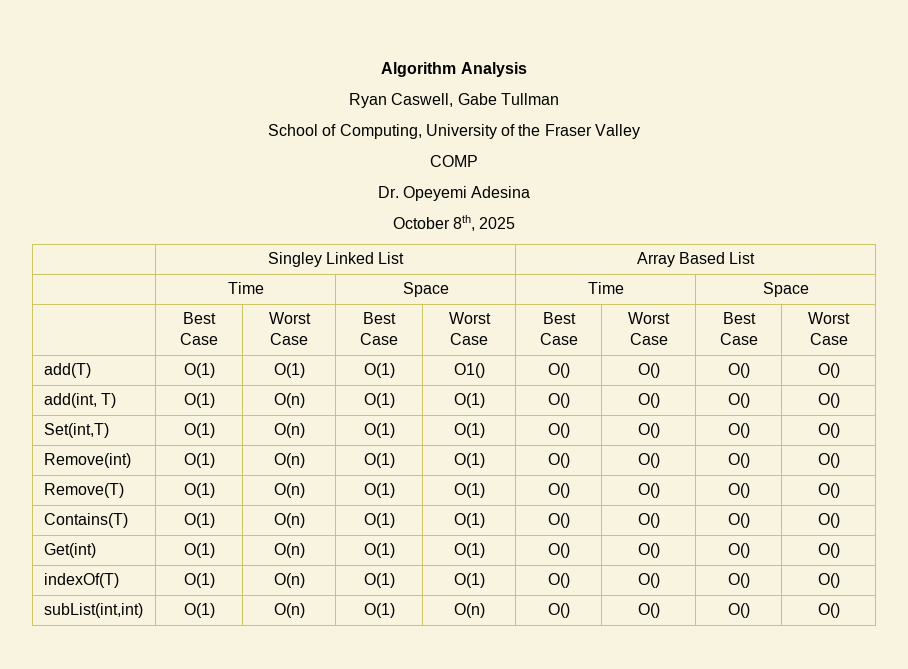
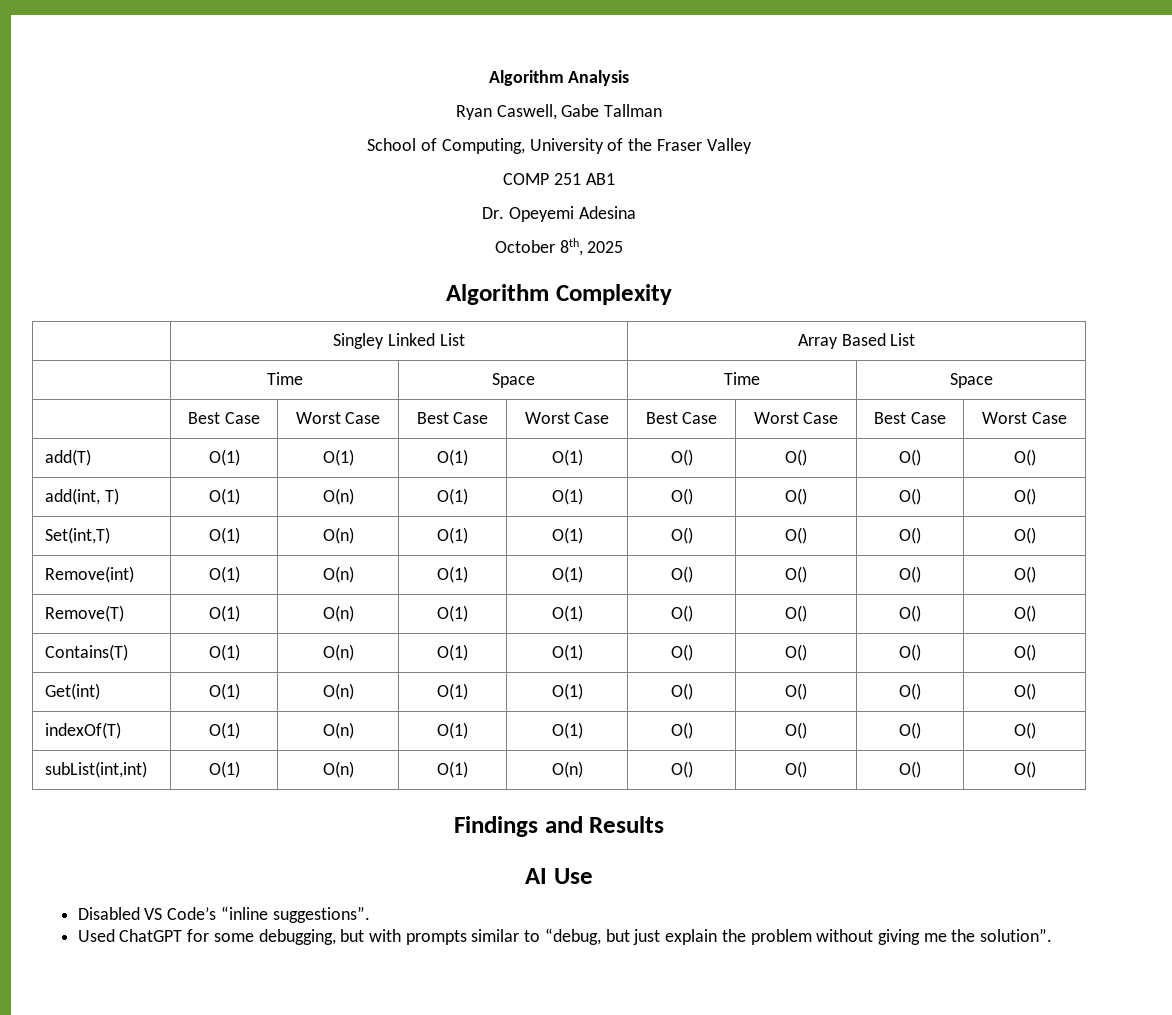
[500,93,559,105] Tullman -> [604,104,663,117] Tallman
(478, 161) none -> [554,173,615,185] 251 AB1
(516, 223) none -> [446,284,672,305] // Algorithm Complexity
[453,363,485,378] O1() -> [551,449,583,466] O(1)
(840, 610) none -> [453,816,665,837] [525,868,593,884] [77,906,370,923] [77,928,1053,945] // Findings and Results // AI Use // Disabled VS Code’s “inline suggestions”. // Used ChatGPT for some debugging, but with prompts similar to “debug, but just explain the problem without giving me the solution”.

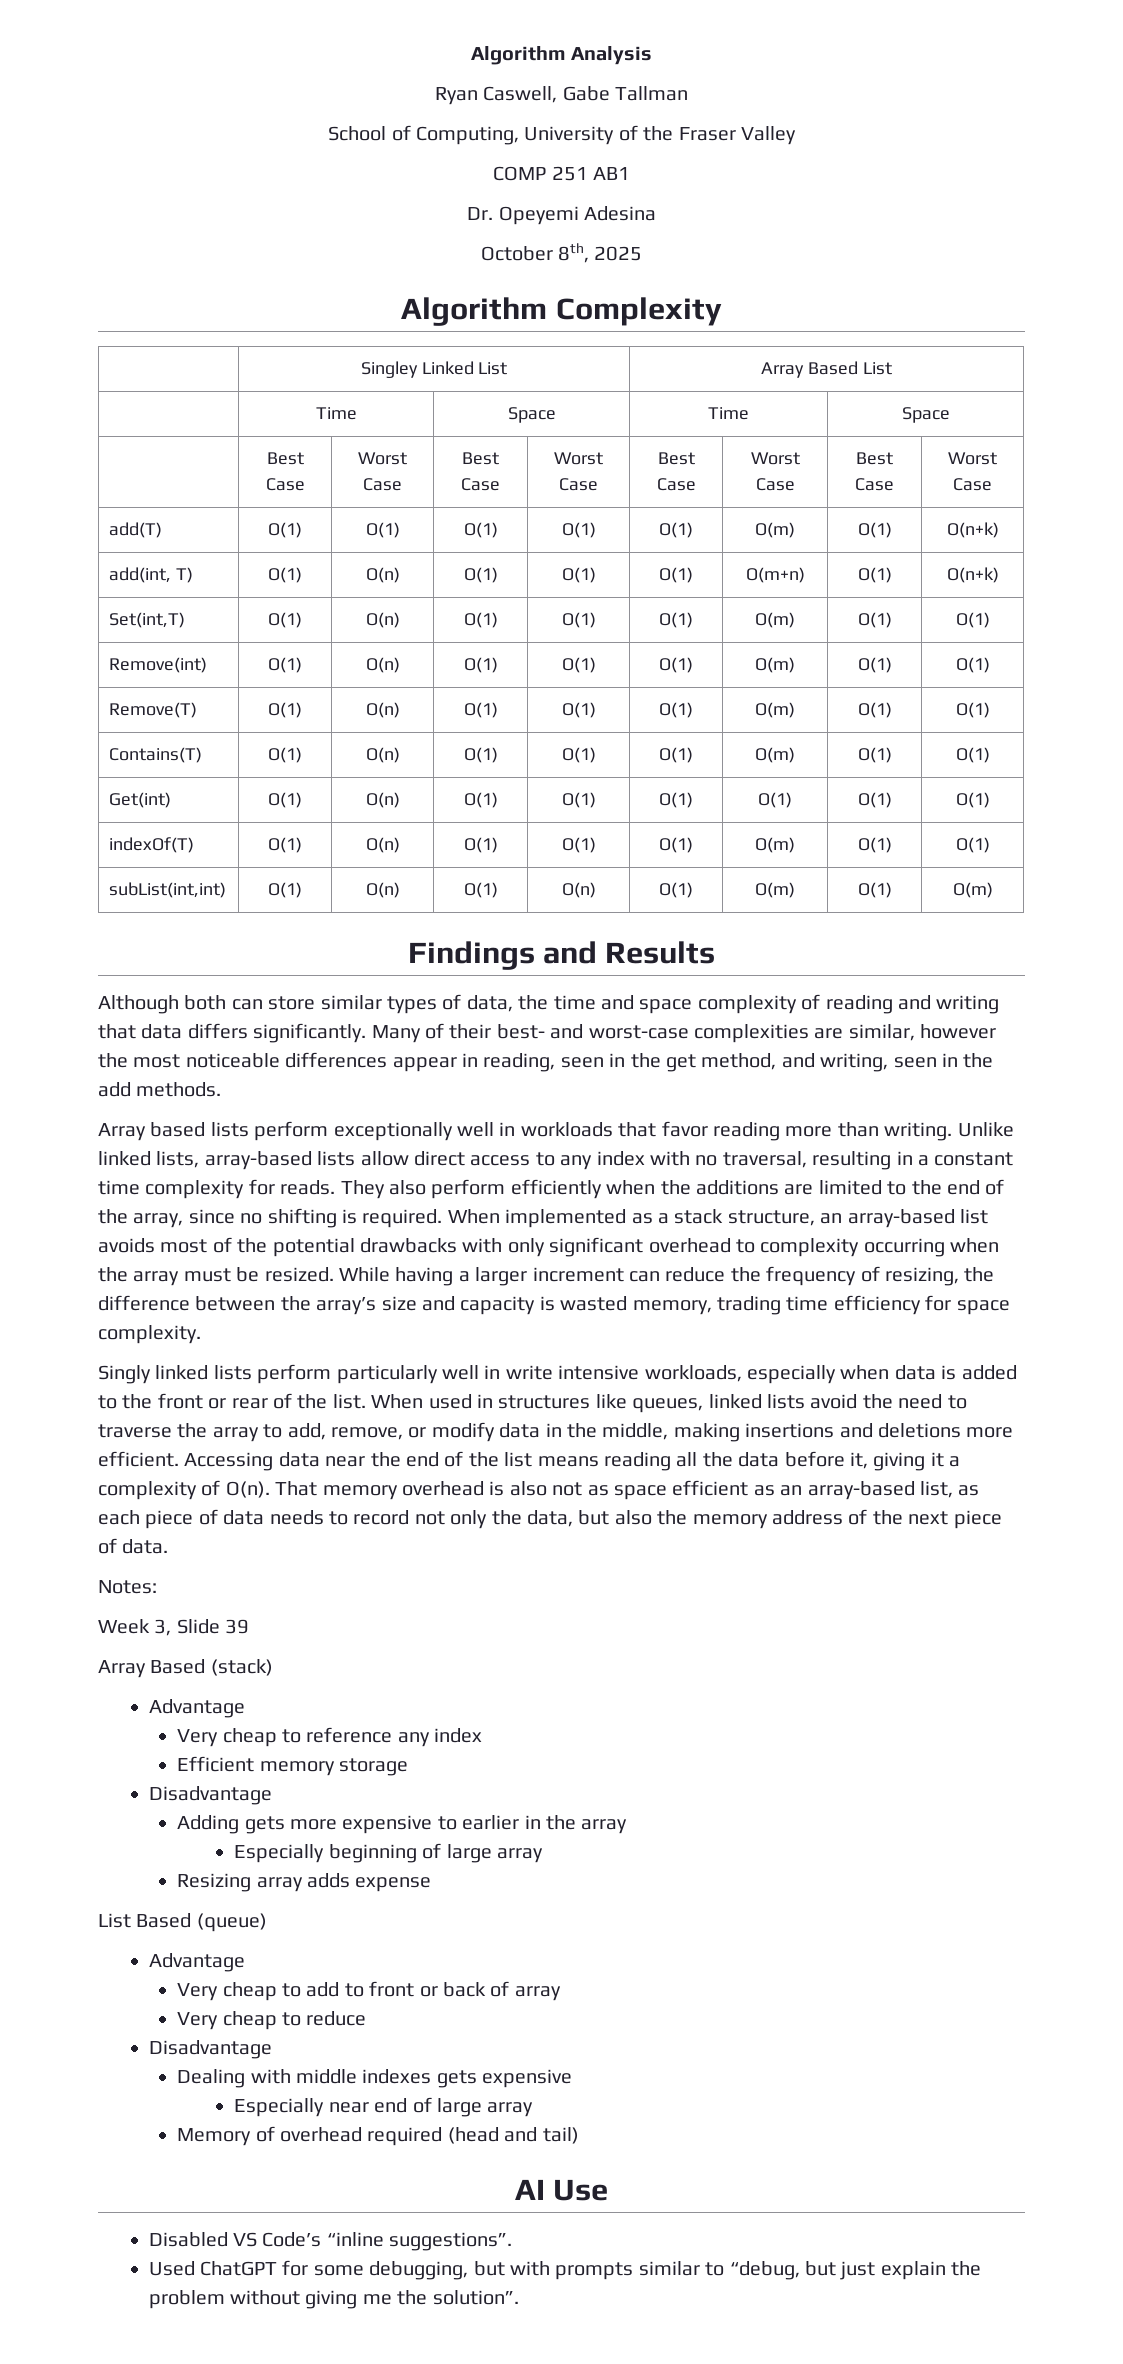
[670,449,693,466] [785,449,807,466] [899,449,921,466] [1013,449,1036,466] O() | O() | O() | O() -> [659,522,693,538] [755,522,795,538] [857,522,892,538] [946,522,999,538] O(1) | O(m) | O(1) | O(n+k)
[670,488,693,505] [785,488,807,505] [899,488,921,505] [1013,488,1036,505] O() | O() | O() | O() -> [659,567,693,583] [745,567,805,583] [857,567,892,583] [946,567,999,583] O(1) | O(m+n) | O(1) | O(n+k)
[670,527,693,544] [785,527,807,544] [899,527,921,544] [1013,527,1036,544] O() | O() | O() | O() -> [659,612,693,628] [755,612,795,628] [857,612,892,628] [955,612,990,628] O(1) | O(m) | O(1) | O(1)
[670,566,693,583] [785,566,807,583] [899,566,921,583] [1013,566,1036,583] O() | O() | O() | O() -> [659,657,693,673] [755,657,795,673] [857,657,892,673] [955,657,990,673] O(1) | O(m) | O(1) | O(1)
[670,605,693,622] [785,605,807,622] [899,605,921,622] [1013,605,1036,622] O() | O() | O() | O() -> [659,702,693,718] [755,702,795,718] [857,702,892,718] [955,702,990,718] O(1) | O(m) | O(1) | O(1)
[670,644,693,661] [785,644,807,661] [899,644,921,661] [1013,644,1036,661] O() | O() | O() | O() -> [659,747,693,763] [755,747,795,763] [857,747,892,763] [955,747,990,763] O(1) | O(m) | O(1) | O(1)
[670,683,693,700] [785,683,807,700] [899,683,921,700] [1013,683,1036,700] O() | O() | O() | O() -> [659,792,693,808] [758,792,792,808] [857,792,892,808] [955,792,990,808] O(1) | O(1) | O(1) | O(1)
[670,722,693,739] [785,722,807,739] [899,722,921,739] [1013,722,1036,739] O() | O() | O() | O() -> [659,837,693,853] [755,837,795,853] [857,837,892,853] [955,837,990,853] O(1) | O(m) | O(1) | O(1)
[670,761,693,778] [785,761,807,778] [899,761,921,778] [1013,761,1036,778] O() | O() | O() | O() -> [659,882,693,898] [755,882,795,898] [857,882,892,898] [952,882,993,898] O(1) | O(m) | O(1) | O(m)
(665, 824) none -> [98,994,1000,1014] [98,1023,997,1043] [98,1052,994,1072] [98,1082,222,1097] [98,1121,1014,1141] [98,1151,1014,1170] [98,1179,1005,1199] [98,1208,988,1228] [98,1237,1000,1257] [98,1266,995,1286] [98,1295,1010,1315] [98,1325,201,1344] [98,1364,1017,1384] [98,1393,967,1413] [98,1422,1014,1442] [98,1451,961,1471] [98,1480,980,1500] [98,1509,1002,1529] [98,1538,169,1554] [98,1580,157,1594] [98,1619,250,1636] [98,1659,273,1678] [148,1699,245,1718] [177,1727,483,1747] [177,1756,408,1776] [148,1786,272,1805] [177,1815,628,1834] [234,1843,543,1863] [177,1873,432,1892] [98,1913,267,1932] [148,1953,245,1972] [177,1981,561,2001] [177,2011,367,2030] [148,2040,272,2059] [177,2069,573,2088] [234,2097,534,2117] [177,2126,579,2146] // Although both can store similar types of data, the time and space complexity of reading and writing that data differs significantly. Many of their best- and worst-case complexities are similar, however the most noticeable differences appear in reading, seen in the get method, and writing, seen in the add methods. // Array based lists perform exceptionally well in workloads that favor reading more than writing. Unlike linked lists, array-based lists allow direct access to any index with no traversal, resulting in a constant time complexity for reads. They also perform efficiently when the additions are limited to the end of the array, since no shifting is required. When implemented as a stack structure, an array-based list avoids most of the potential drawbacks with only significant overhead to complexity occurring when the array must be resized. While having a larger increment can reduce the frequency of resizing, the difference between the array’s size and capacity is wasted memory, trading time efficiency for space complexity. // Singly linked lists perform particularly well in write intensive workloads, especially when data is added to the front or rear of the list. When used in structures like queues, linked lists avoid the need to traverse the array to add, remove, or modify data in the middle, making insertions and deletions more efficient. Accessing data near the end of the list means reading all the data before it, giving it a complexity of O(n). That memory overhead is also not as space efficient as an array-based list, as each piece of data needs to record not only the data, but also the memory address of the next piece of data. // Notes: // Week 3, Slide 39 // Array Based (stack) // Advantage // Very cheap to reference any index // Efficient memory storage // Disadvantage // Adding gets more expensive to earlier in the array // Especially beginning of large array // Resizing array adds expense // List Based (queue) // Advantage // Very cheap to add to front or back of array // Very cheap to reduce // Disadvantage // Dealing with middle indexes gets expensive // Especially near end of large array // Memory of overhead required (head and tail)

